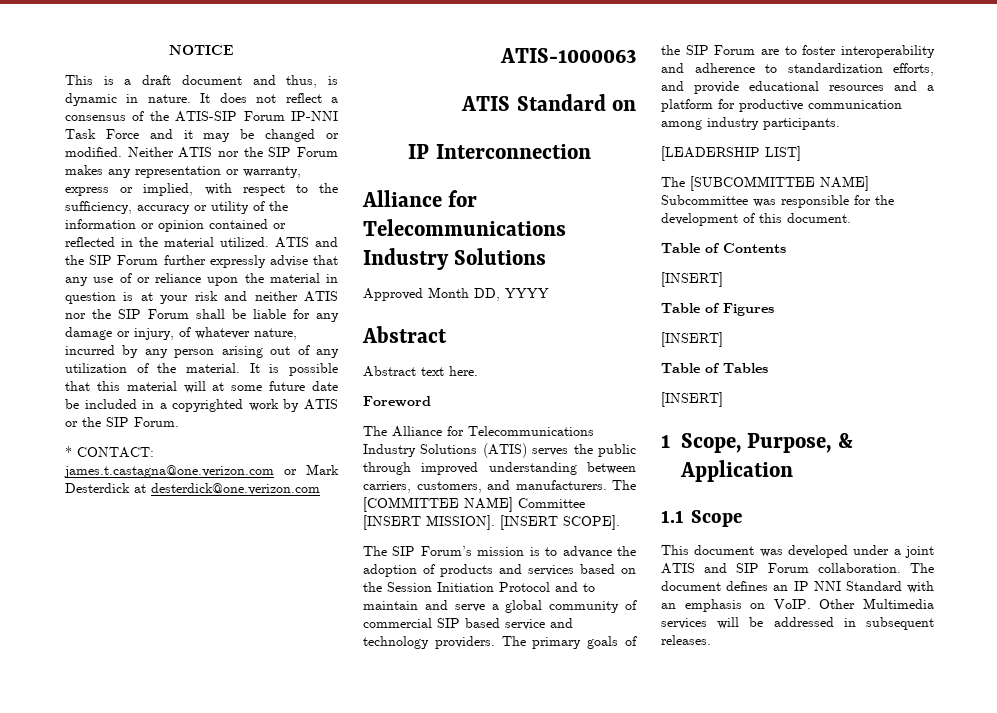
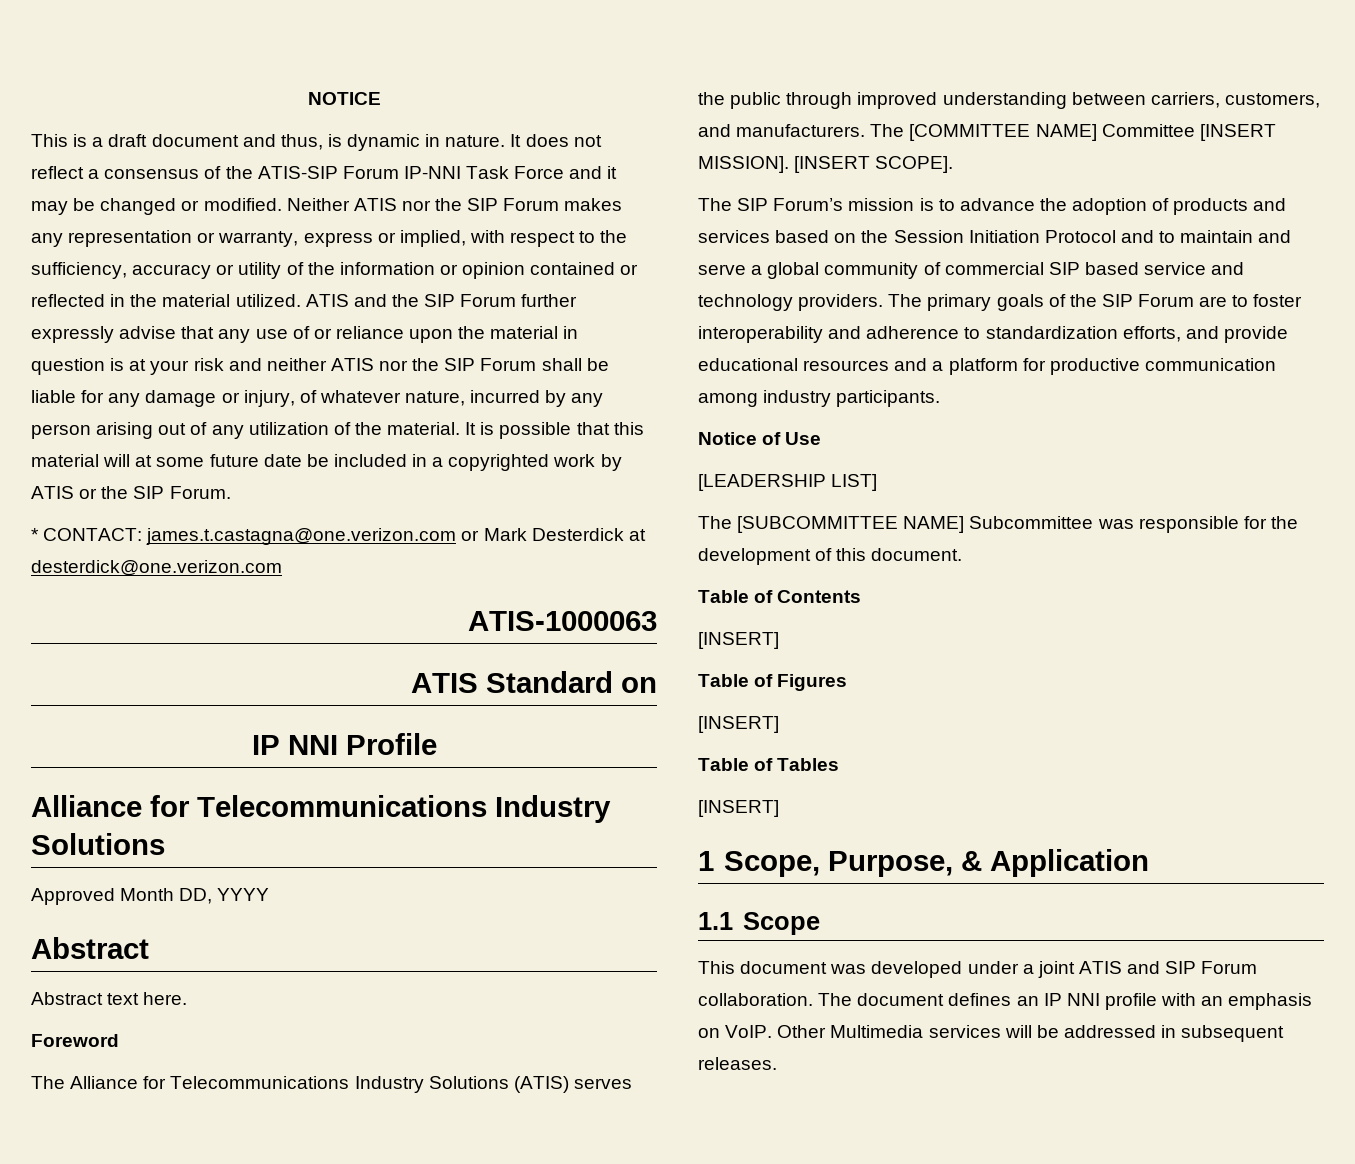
[435,144,591,159] Interconnection -> [287,733,437,755] NNI Profile
(840, 124) none -> [698,432,822,445] // Notice of Use
[845,581,902,591] Standard -> [1104,993,1157,1010] profile

